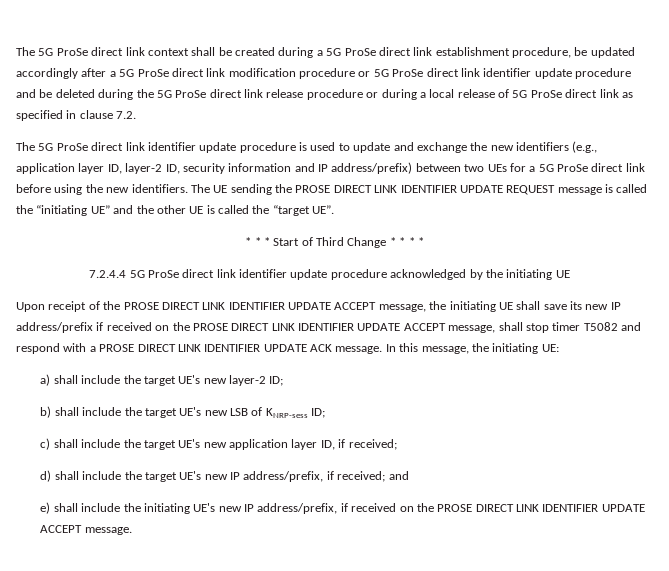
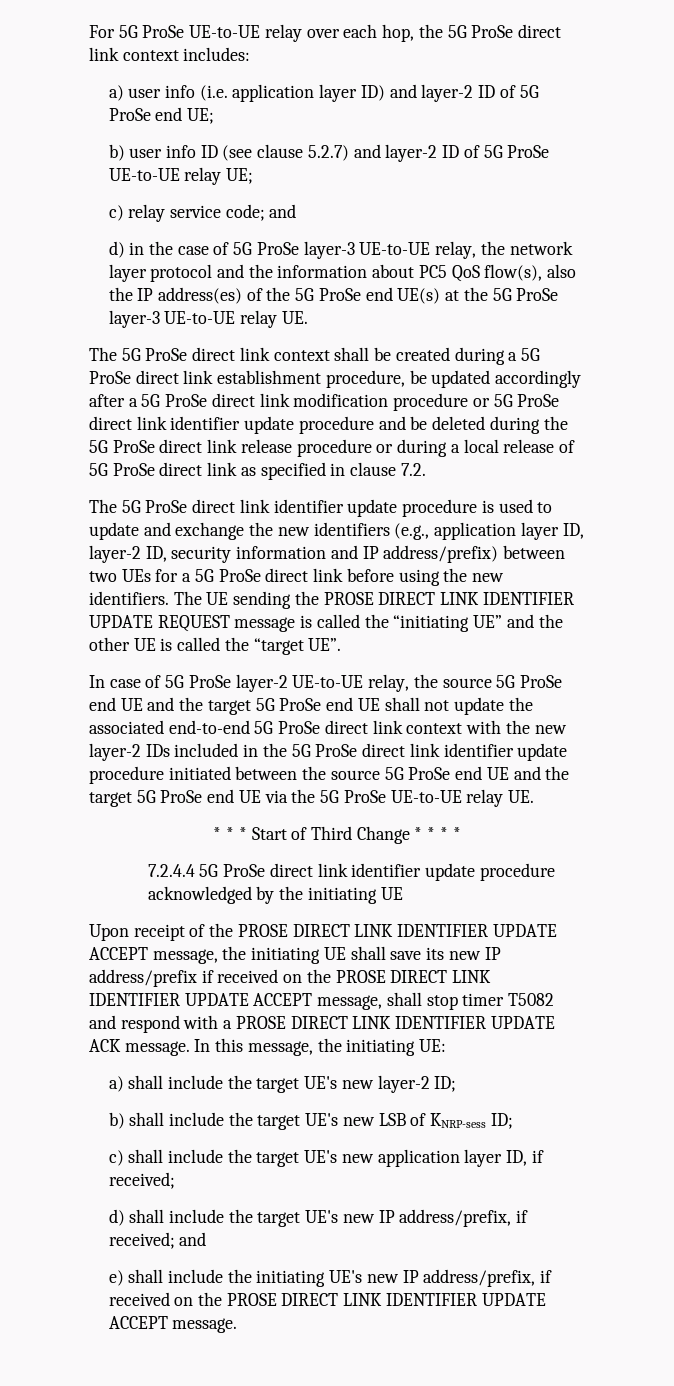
(16, 51) none -> [89,24,561,42] [89,47,251,61] [108,84,539,102] [108,107,215,124] [108,144,550,162] [108,167,254,185] [108,204,297,222] [108,241,573,259] [108,264,577,282] [108,287,559,304] [108,310,308,328] For 5G ProSe UE-to-UE relay over each hop, the 5G ProSe direct link context includes: // a) user info (i.e. application layer ID) and layer-2 ID of 5G ProSe end UE; // b) user info ID (see clause 5.2.7) and layer-2 ID of 5G ProSe UE-to-UE relay UE; // c) relay service code; and // d) in the case of 5G ProSe layer-3 UE-to-UE relay, the network layer protocol and the information about PC5 QoS flow(s), also the IP address(es) of the 5G ProSe end UE(s) at the 5G ProSe layer-3 UE-to-UE relay UE. //
(335, 209) none -> [89,674,562,692] [89,697,533,715] [89,720,567,734] [89,743,568,761] [89,766,570,784] [89,789,534,807] // In case of 5G ProSe layer-2 UE-to-UE relay, the source 5G ProSe end UE and the target 5G ProSe end UE shall not update the associated end-to-end 5G ProSe direct link context with the new layer-2 IDs included in the 5G ProSe direct link identifier update procedure initiated between the source 5G ProSe end UE and the target 5G ProSe end UE via the 5G ProSe UE-to-UE relay UE.

